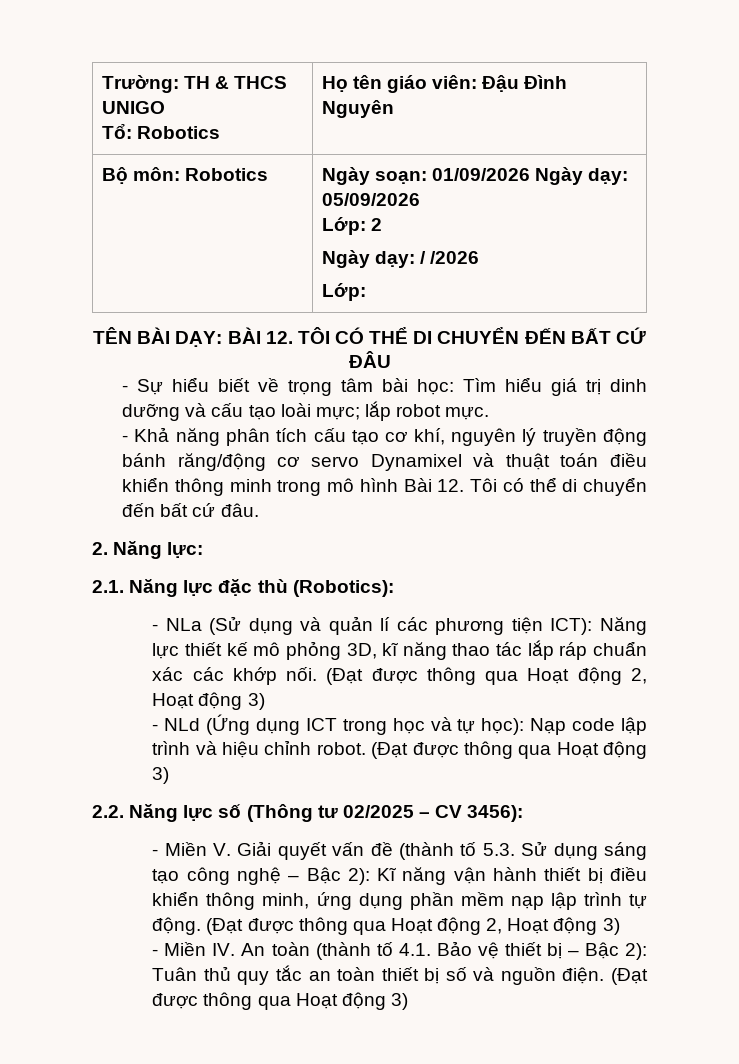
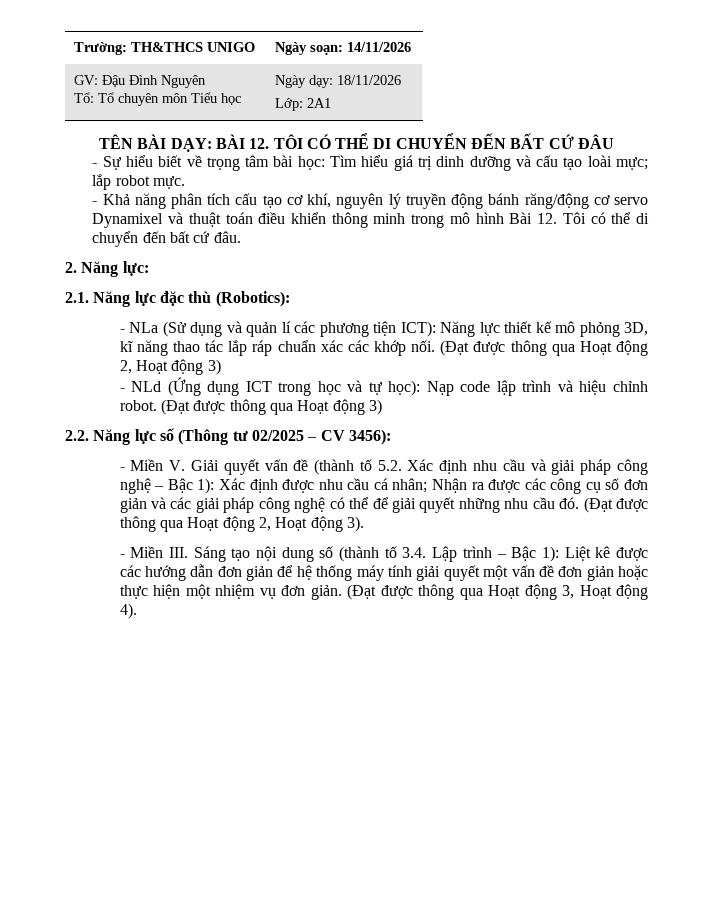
[183,76,287,89] [101,101,165,114] [101,124,220,139] [321,75,568,93] [321,100,394,118] [101,167,268,184] [321,167,629,185] [321,193,420,206] [321,217,382,235] [321,250,479,268] [321,283,366,301] TH & THCS UNIGO // Tổ: Robotics | Họ tên giáo viên: Đậu Đình Nguyên // Bộ môn: Robotics | Ngày soạn: 01/09/2026 Ngày dạy: 05/09/2026 // Lớp: 2 // Ngày dạy: / /2026 // Lớp: -> [130,42,255,52] [274,42,411,55] [73,75,206,88] [73,92,241,106] [274,75,401,88] [274,98,331,111] TH&THCS UNIGO | Ngày soạn: 14/11/2026 // GV: Đậu Đình Nguyên // Tổ: Tổ chuyên môn Tiểu học | Ngày dạy: 18/11/2026 // Lớp: 2A1
[482,841,647,860] [152,867,647,885] [152,891,647,910] [152,917,620,935] [152,941,647,960] [152,965,648,985] [152,992,408,1010] 5.3. Sử dụng sáng tạo công nghệ – Bậc 2): Kĩ năng vận hành thiết bị điều khiển thông minh, ứng dụng phần mềm nạp lập trình tự động. (Đạt được thông qua Hoạt động 2, Hoạt động 3) // - Miền IV. An toàn (thành tố 4.1. Bảo vệ thiết bị – Bậc 2): Tuân thủ quy tắc an toàn thiết bị số và nguồn điện. (Đạt được thông qua Hoạt động 3) -> [377,459,649,475] [119,478,648,494] [119,497,648,513] [119,516,364,532] [119,546,648,562] [119,564,648,581] [119,584,648,600] [119,603,137,619] 5.2. Xác định nhu cầu và giải pháp công nghệ – Bậc 1): Xác định được nhu cầu cá nhân; Nhận ra được các công cụ số đơn giản và các giải pháp công nghệ có thể để giải quyết những nhu cầu đó. (Đạt được thông qua Hoạt động 2, Hoạt động 3). // - Miền III. Sáng tạo nội dung số (thành tố 3.4. Lập trình – Bậc 1): Liệt kê được các hướng dẫn đơn giản để hệ thống máy tính giải quyết một vấn đề đơn giản hoặc thực hiện một nhiệm vụ đơn giản. (Đạt được thông qua Hoạt động 3, Hoạt động 4).

